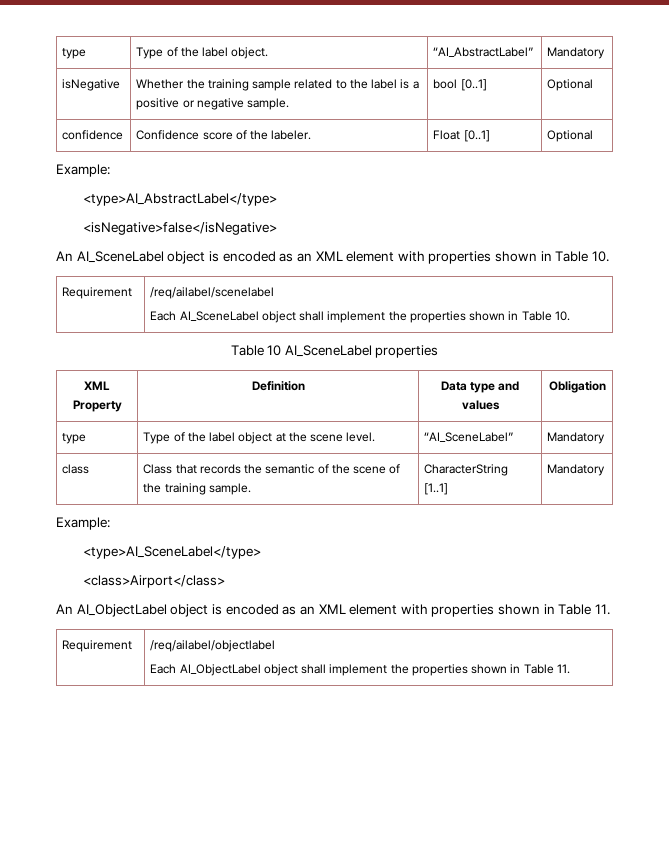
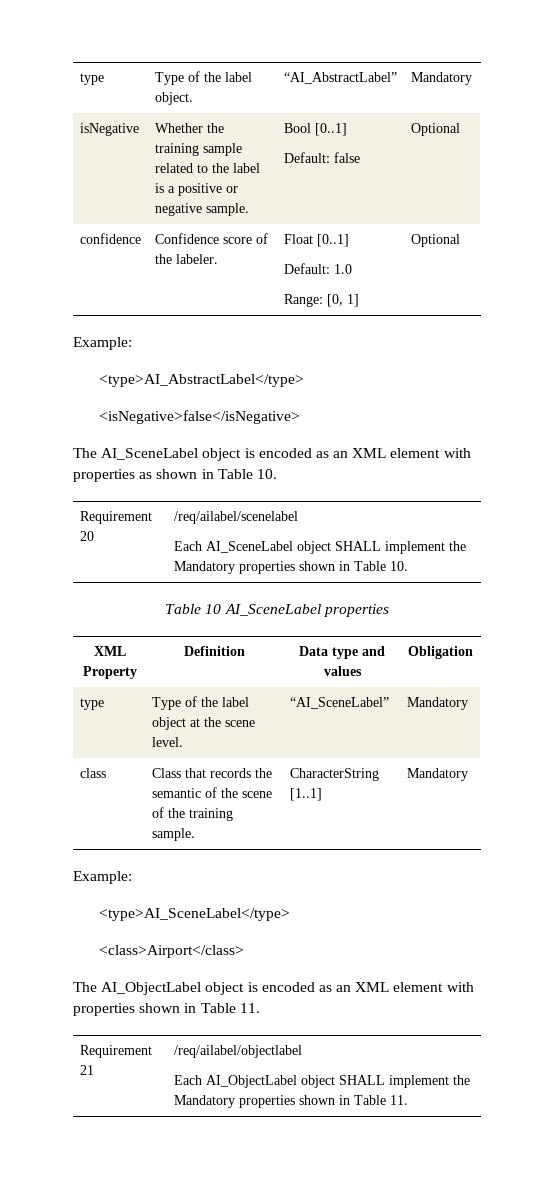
[433,79,487,91] bool [0..1] -> [283,123,347,136] [283,152,360,163] Bool [0..1] // Default: false
(490, 136) none -> [283,263,352,274] [283,294,359,307] // Default: 1.0 // Range: [0, 1]
[56,251,73,261] An -> [73,448,97,458] The
(492, 257) none -> [139,472,153,479] as
(133, 293) none -> [79,531,94,541] 20
[299,311,407,323] shall implement the -> [334,541,466,554] [173,561,235,574] SHALL implement the Mandatory
[56,604,73,614] An -> [73,982,97,992] The
(133, 646) none -> [79,1065,94,1075] 21
[301,664,409,676] shall implement the -> [338,1075,470,1088] [173,1095,235,1108] SHALL implement the Mandatory

